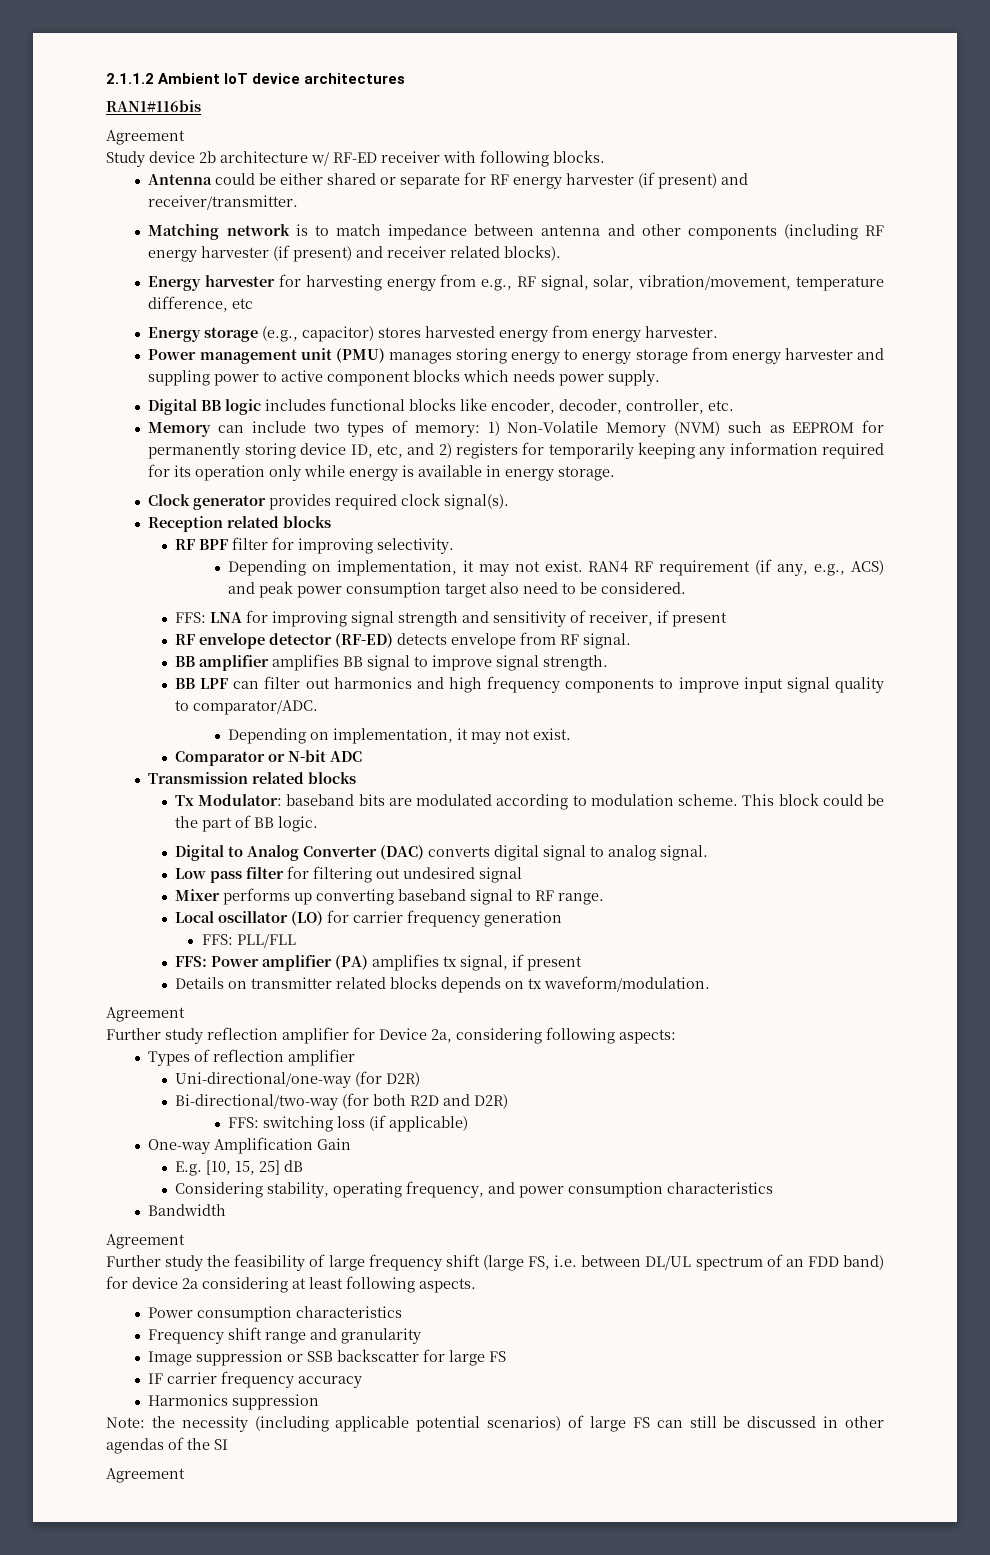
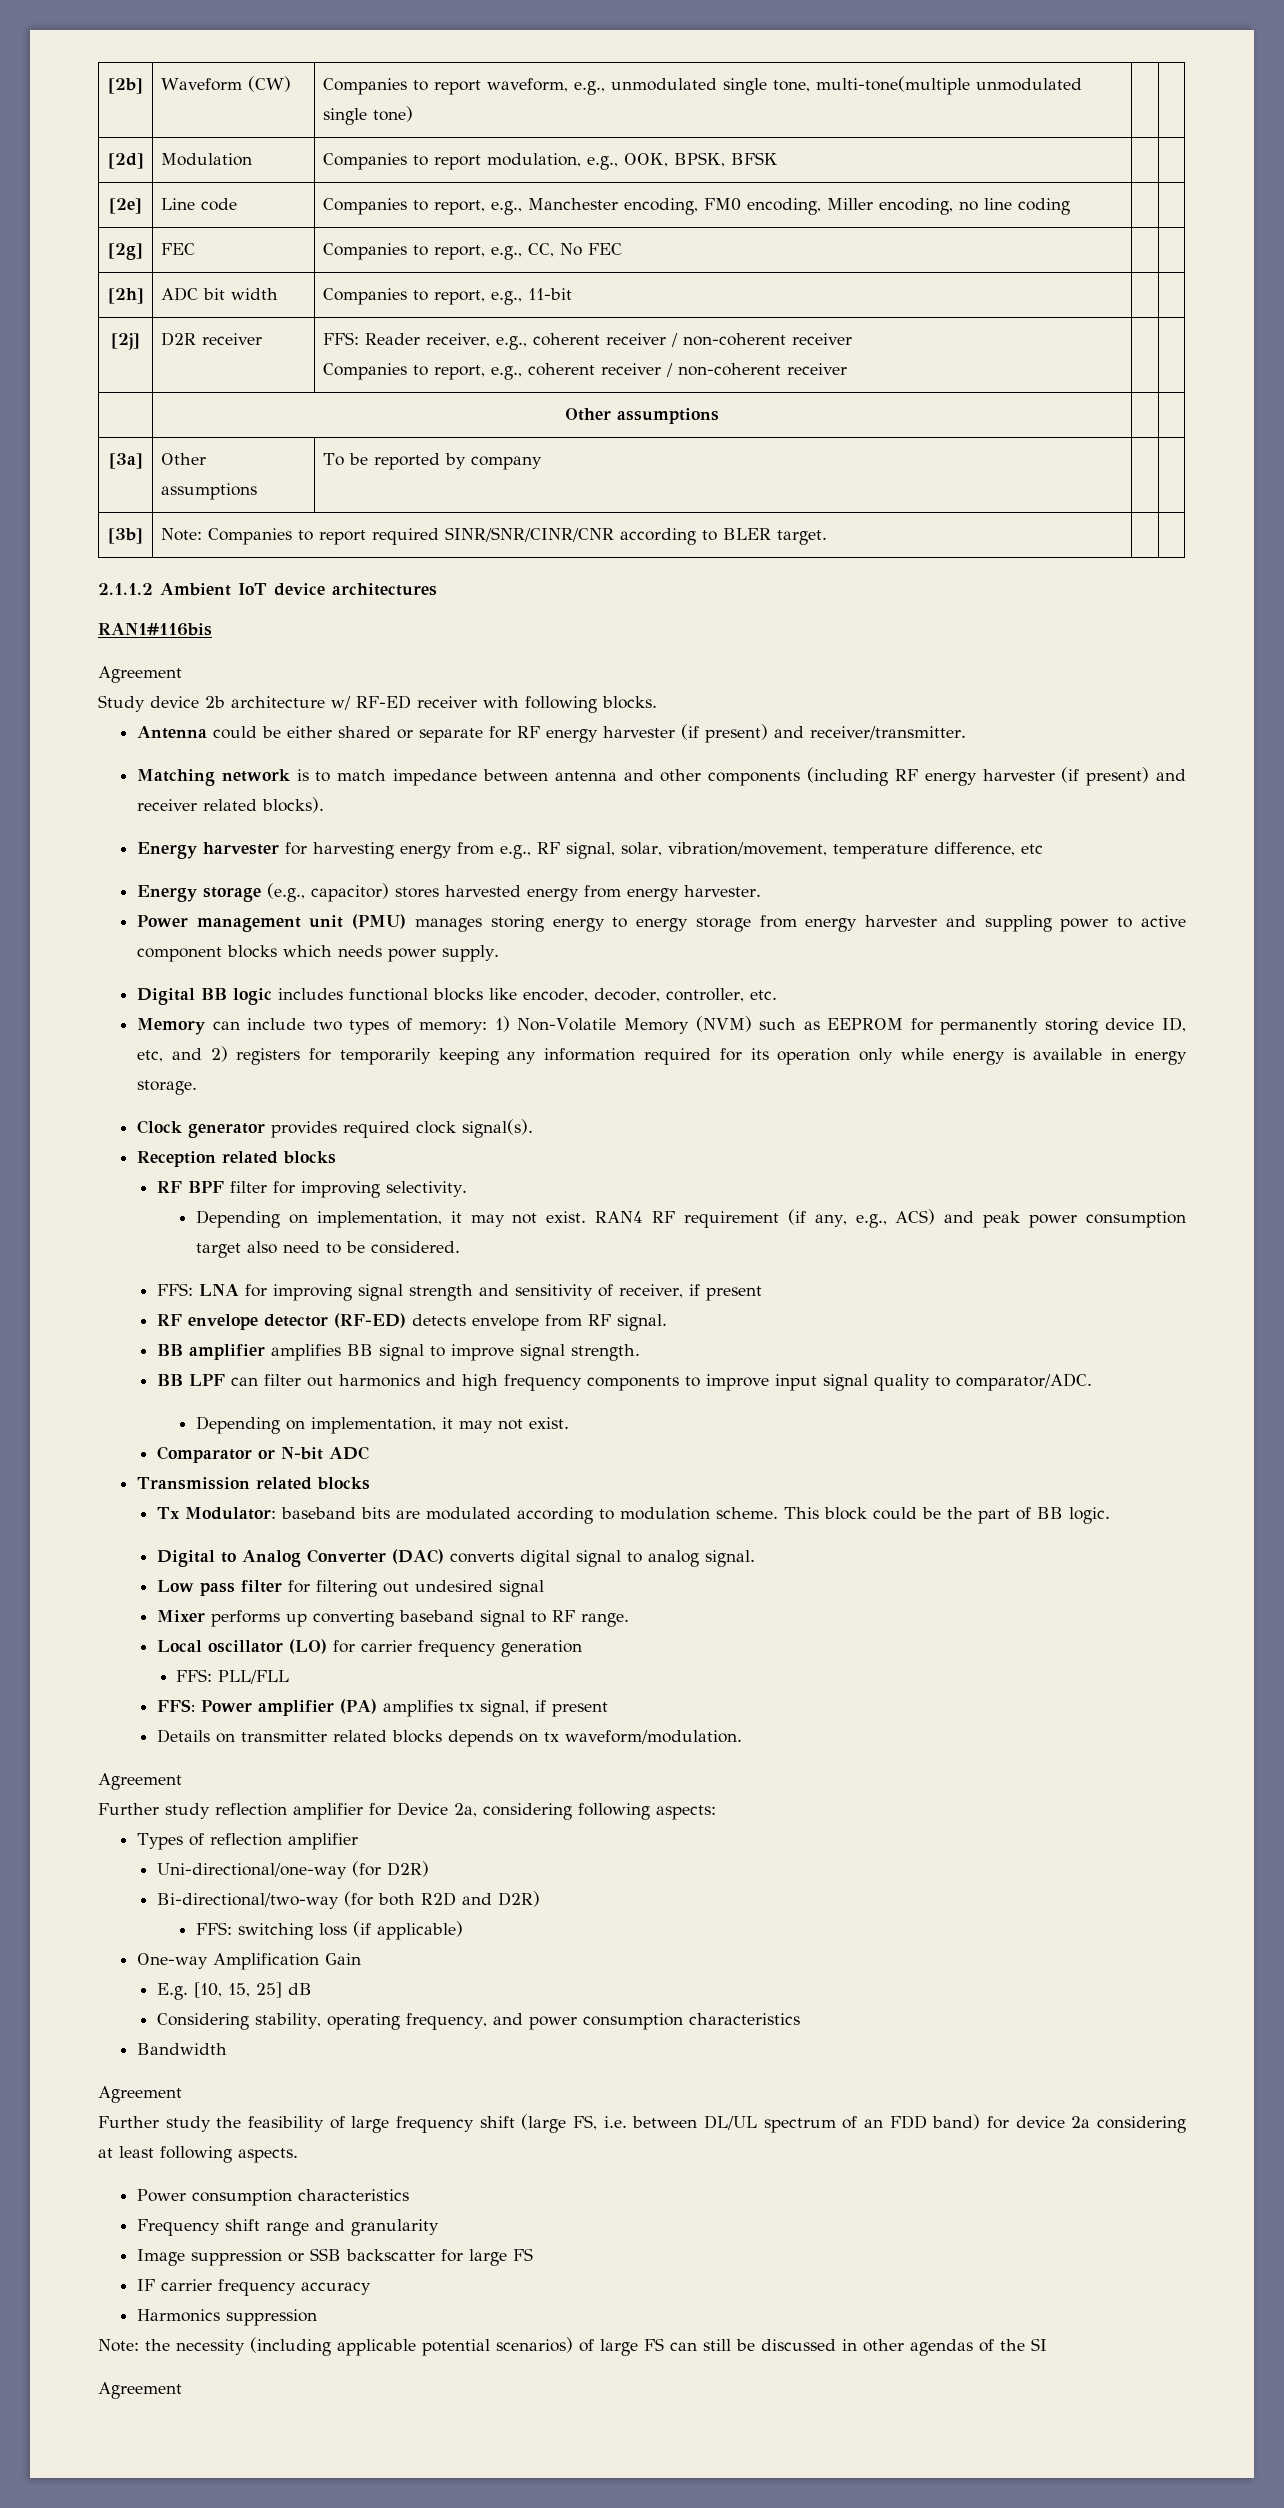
(106, 78) none -> [108,78,143,94] [160,76,291,92] [322,76,1082,95] [322,106,413,125] [107,153,144,169] [160,153,252,166] [322,152,778,170] [109,198,142,214] [160,198,237,211] [322,198,1070,215] [108,243,143,260] [160,243,195,255] [322,243,622,260] [107,288,144,304] [160,287,278,301] [322,288,572,305] [111,333,140,350] [160,332,262,346] [322,332,852,350] [322,363,847,380] [565,408,719,424] [108,453,143,469] [160,453,206,465] [160,483,257,500] [322,453,542,470] [108,528,143,544] [160,527,827,545] [2b] | Waveform (CW) | Companies to report waveform, e.g., unmodulated single tone, multi-tone(multiple unmodulated single tone) | | // [2d] | Modulation | Companies to report modulation, e.g., OOK, BPSK, BFSK | | // [2e] | Line code | Companies to report, e.g., Manchester encoding, FM0 encoding, Miller encoding, no line coding | | // [2g] | FEC | Companies to report, e.g., CC, No FEC | | // [2h] | ADC bit width | Companies to report, e.g., 11-bit | | // [2j] | D2R receiver | FFS: Reader receiver, e.g., coherent receiver / non-coherent receiver // Companies to report, e.g., coherent receiver / non-coherent receiver | | // | Other assumptions | | // [3a] | Other assumptions | To be reported by company | | // [3b] | Note: Companies to report required SINR/SNR/CINR/CNR according to BLER target. | | //

